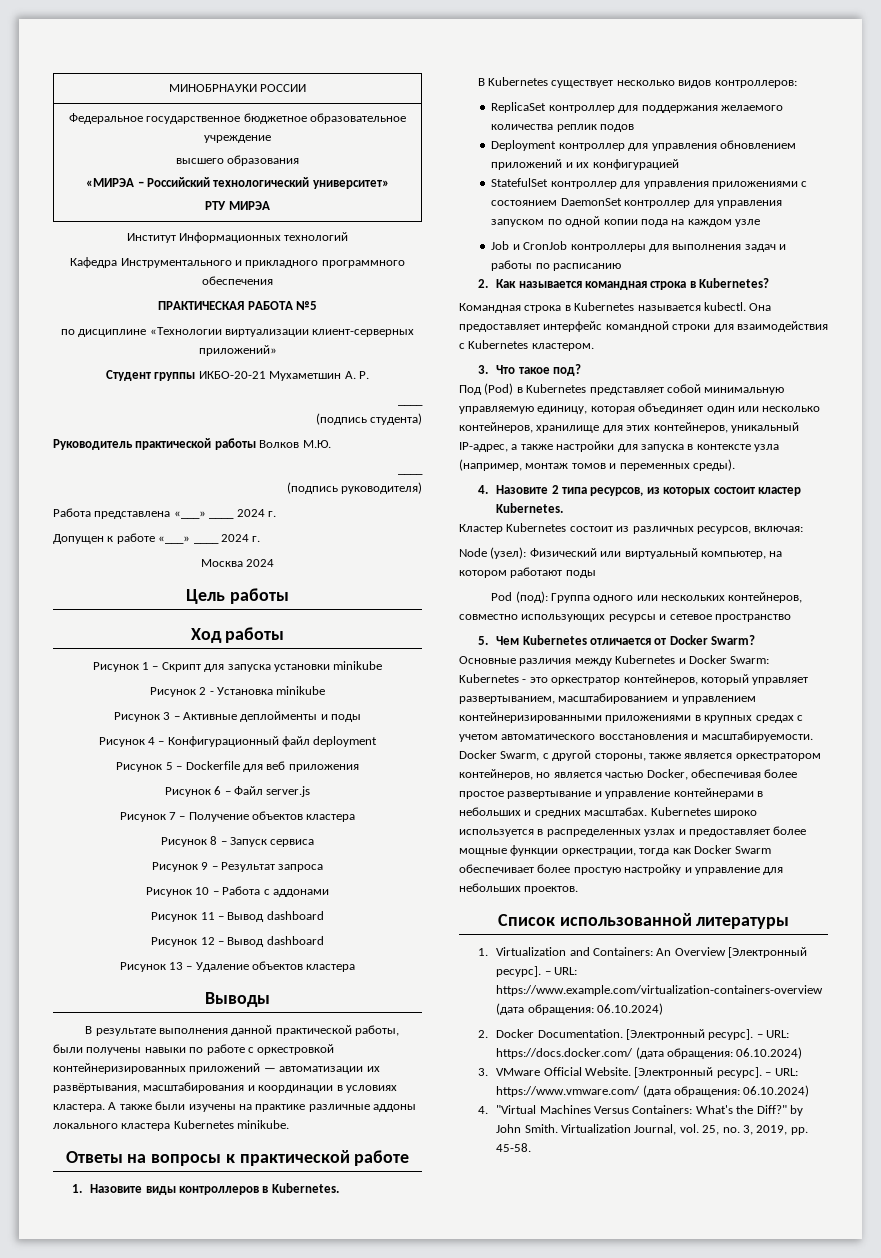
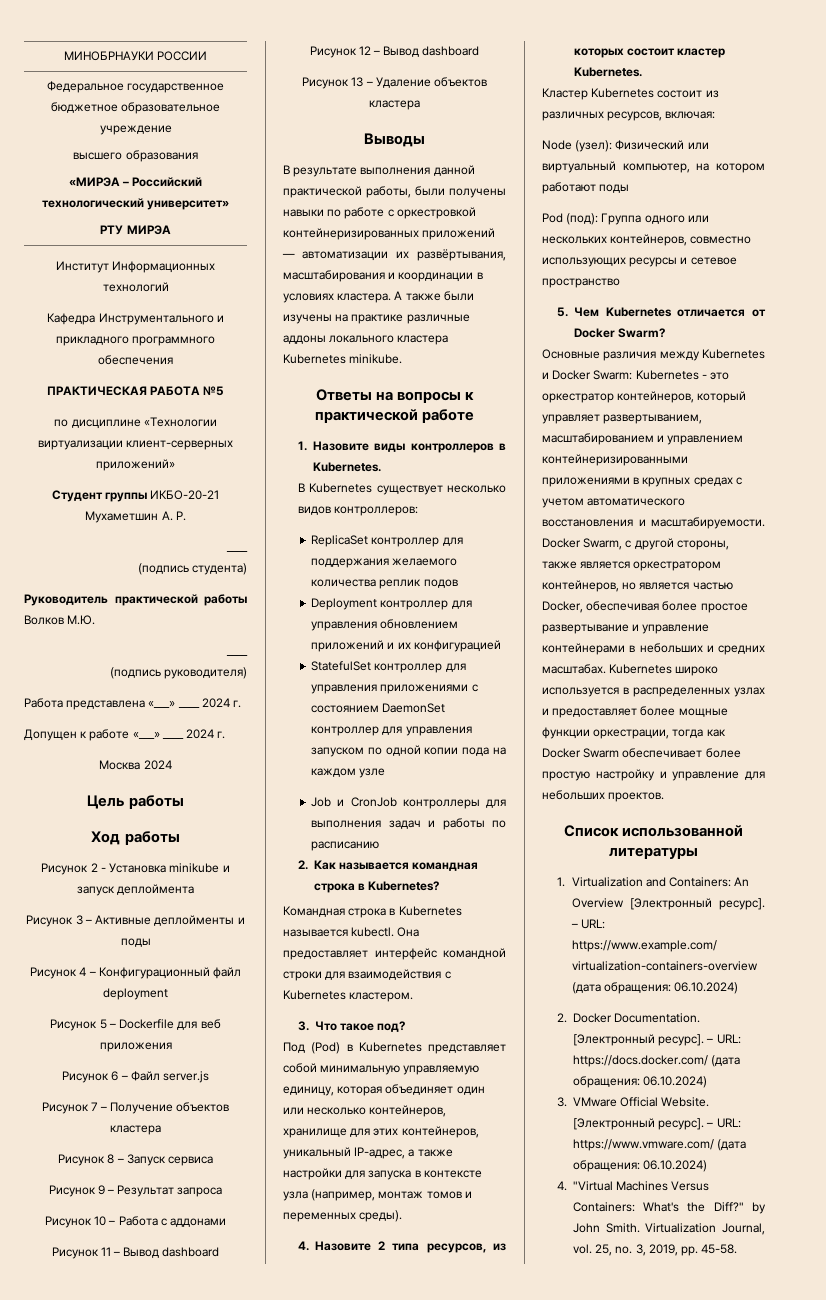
[92,661,383,672] // Рисунок 1 – Скрипт для запуска установки minikube -> (180, 838) none
(326, 690) none -> [222,865,230,872] [76,884,195,896] и запуск деплоймента

